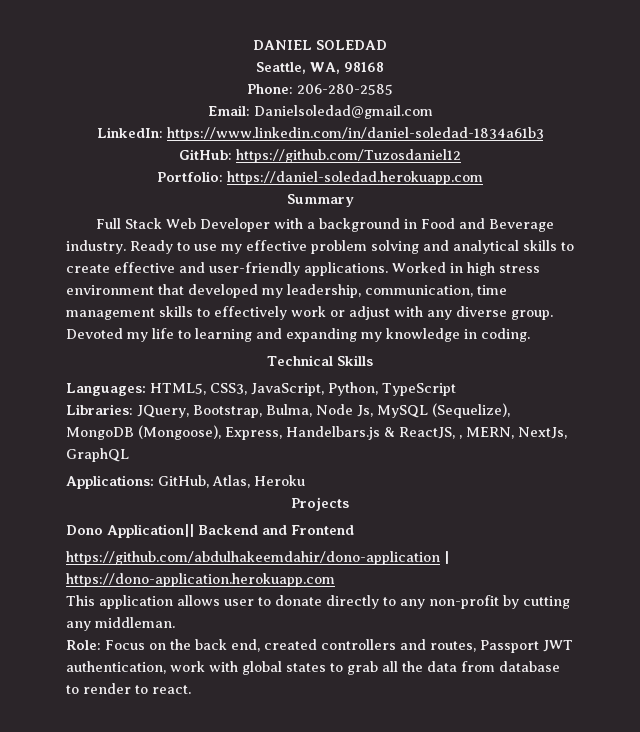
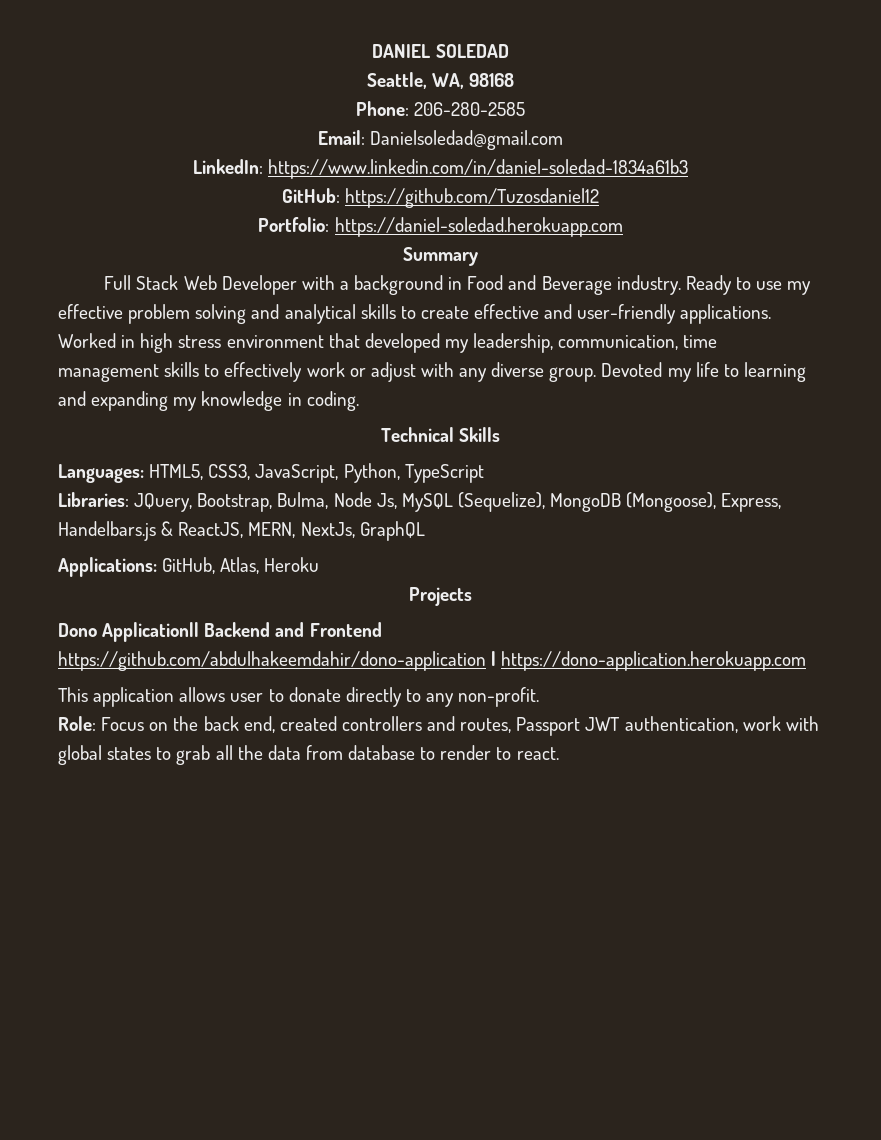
[459,435,462,439] , -> (244, 530) none
[429,595,570,609] [66,617,175,631] non-profit by cutting any middleman. -> [458,687,540,707] non-profit.

